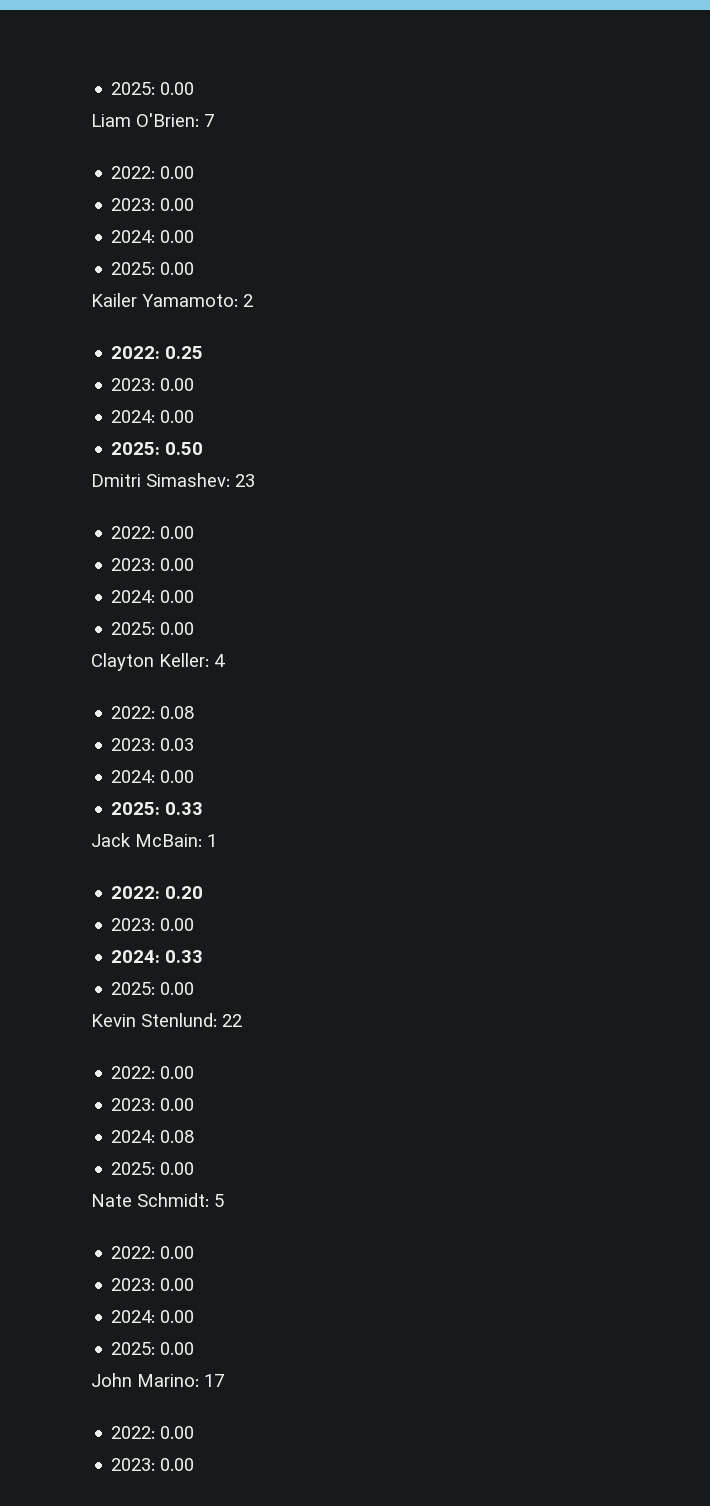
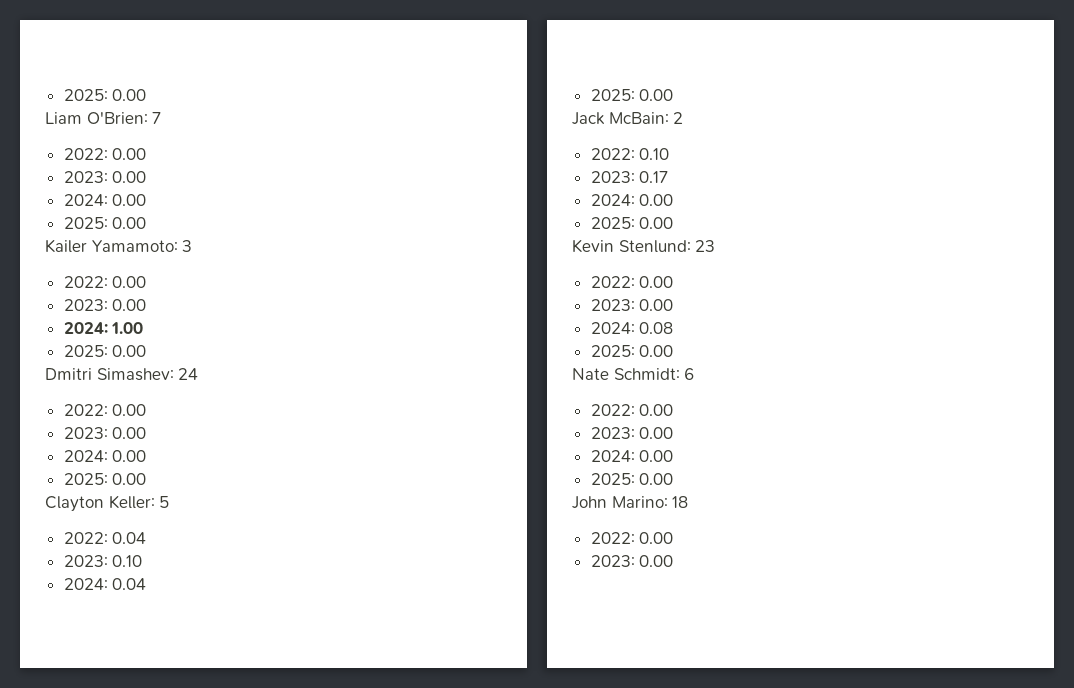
[243,294,253,307] [111,346,204,359] [111,378,195,391] [111,410,195,423] [111,442,204,455] 2 // 2022: 0.25 // 2023: 0.00 // 2024: 0.00 // 2025: 0.50 -> [182,240,193,252] [63,276,147,288] [63,299,147,311] [63,322,144,334] [63,345,147,357] 3 // 2022: 0.00 // 2023: 0.00 // 2024: 1.00 // 2025: 0.00
[235,474,255,487] 23 -> [178,368,199,380] 24
[214,654,225,667] [111,706,195,719] [111,738,195,751] [111,770,195,783] [111,802,204,815] [91,833,217,847] [111,886,204,899] [111,918,195,931] [111,950,204,963] 4 // 2022: 0.08 // 2023: 0.03 // 2024: 0.00 // 2025: 0.33 // Jack McBain: 1 // 2022: 0.20 // 2023: 0.00 // 2024: 0.33 -> [159,496,170,508] [63,532,147,544] [63,555,143,567] [63,578,147,590] [590,89,674,101] [572,112,684,125] [590,148,670,160] [590,171,669,183] [590,194,674,206] 5 // 2022: 0.04 // 2023: 0.10 // 2024: 0.04 // 2025: 0.00 // Jack McBain: 2 // 2022: 0.10 // 2023: 0.17 // 2024: 0.00
[222,1014,242,1027] 22 -> [695,240,716,252] 23
[214,1194,224,1207] 5 -> [684,368,695,380] 6
[204,1374,224,1387] 17 -> [672,496,689,508] 18

